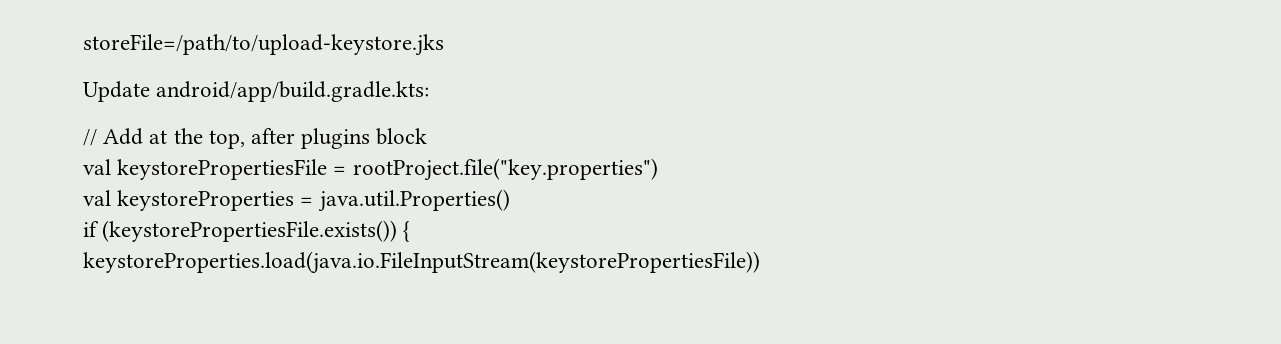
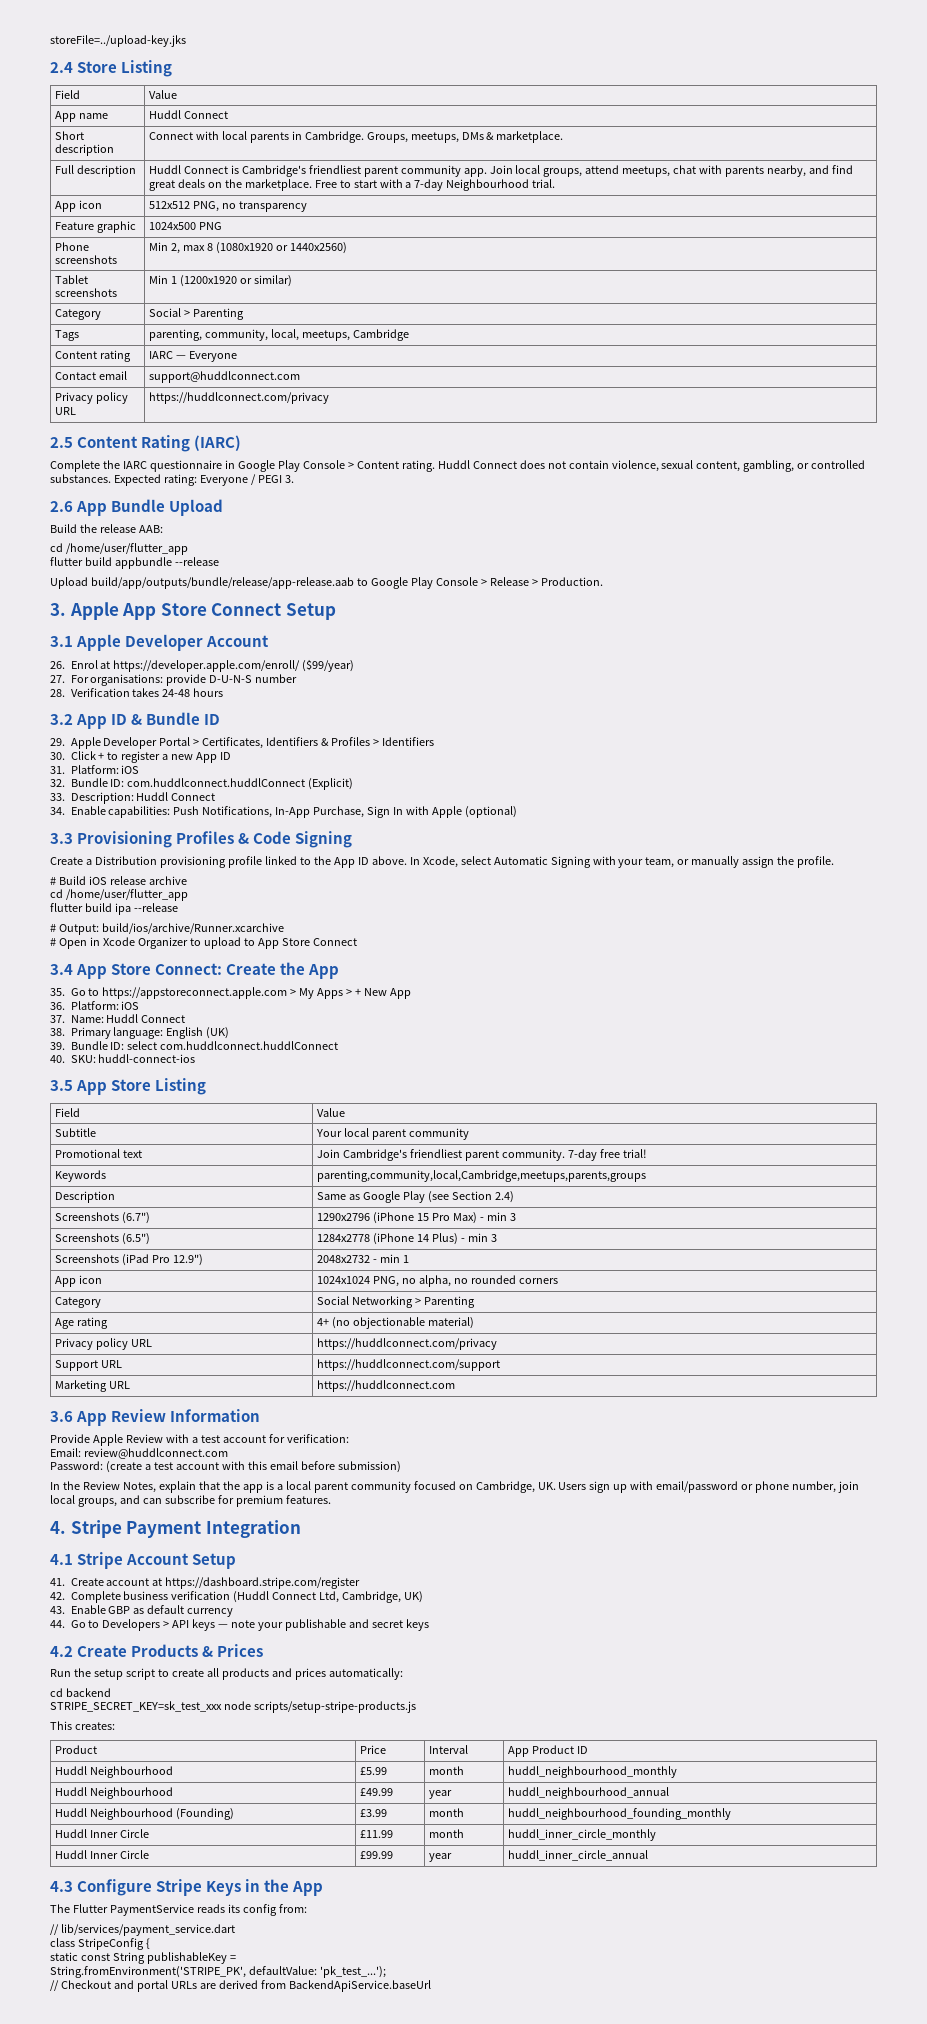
[83,34,444,56] [83,81,430,102] [83,128,428,149] [83,158,658,181] [83,189,510,212] [83,220,411,242] [83,251,760,274] storeFile=/path/to/upload-keystore.jks // Update android/app/build.gradle.kts: // // Add at the top, after plugins block // val keystorePropertiesFile = rootProject.file("key.properties") // val keystoreProperties = java.util.Properties() // if (keystorePropertiesFile.exists()) { // keystoreProperties.load(java.io.FileInputStream(keystorePropertiesFile)) -> [50,35,186,47] [50,60,173,77] [54,90,80,99] [148,90,177,99] [54,111,108,122] [148,110,228,119] [54,131,84,140] [54,144,114,156] [148,131,564,143] [54,165,136,177] [148,165,854,177] [148,179,556,191] [54,200,102,212] [148,201,307,212] [54,221,136,233] [148,222,222,230] [54,242,89,251] [54,255,117,264] [148,242,347,254] [54,275,88,284] [54,288,117,297] [148,275,292,287] [54,309,101,320] [148,308,244,320] [54,330,79,341] [148,329,409,341] [54,350,131,362] [148,351,237,362] [54,371,127,380] [148,371,300,383] [54,392,128,404] [54,407,76,415] [148,392,329,404] [50,435,242,452] [50,460,866,472] [50,474,294,486] [50,499,224,516] [50,524,163,533] [50,543,188,555] [50,557,219,569] [50,577,603,589] [50,602,336,620] [50,634,270,651] [50,659,355,672] [50,674,298,686] [50,688,224,697] [50,712,221,729] [50,737,435,749] [50,751,232,763] [50,765,140,774] [50,778,354,790] [50,792,216,804] [50,806,518,818] [50,831,353,848] [50,856,835,868] [50,876,187,885] [50,889,188,901] [50,903,178,915] [50,923,284,935] [50,937,357,949] [50,962,340,979] [50,987,412,999] [50,1001,140,1010] [50,1014,186,1023] [50,1027,230,1039] [50,1041,339,1050] [50,1054,196,1063] [50,1078,207,1095] [54,1108,80,1117] [316,1108,345,1117] [54,1128,96,1137] [315,1128,469,1140] [54,1149,142,1158] [316,1149,647,1161] [54,1170,106,1182] [316,1170,646,1182] [54,1191,115,1203] [316,1191,514,1203] [54,1212,150,1224] [316,1212,516,1224] [54,1233,150,1245] [316,1233,497,1245] [54,1254,203,1266] [316,1254,409,1263] [54,1275,102,1287] [316,1275,558,1287] [54,1297,101,1308] [316,1296,475,1308] [54,1317,108,1329] [316,1317,474,1329] [54,1338,152,1350] [316,1338,497,1350] [54,1360,122,1371] [316,1359,500,1371] [54,1380,130,1392] [316,1380,455,1392] [50,1409,261,1426] [50,1434,349,1446] [50,1448,228,1459] [50,1461,401,1473] [50,1481,860,1493] [50,1495,331,1507] [50,1520,301,1538] [50,1552,237,1569] [50,1577,361,1589] [50,1591,424,1603] [50,1605,234,1617] [50,1619,430,1631] [50,1644,264,1657] [50,1668,403,1680] [50,1688,111,1697] [50,1701,416,1713] [50,1721,115,1730] [54,1745,97,1754] [359,1745,386,1754] [428,1745,468,1754] [507,1745,588,1757] [54,1766,173,1778] [359,1767,387,1775] [428,1766,464,1775] [507,1766,677,1778] [54,1787,173,1799] [359,1788,393,1796] [428,1790,452,1799] [507,1787,669,1799] [54,1808,234,1820] [359,1809,387,1817] [428,1808,464,1817] [507,1808,731,1820] [54,1829,149,1838] [359,1830,393,1838] [428,1829,464,1838] [507,1829,656,1841] [54,1850,149,1859] [359,1851,393,1859] [428,1853,452,1862] [507,1850,648,1861] [50,1879,324,1896] [50,1904,307,1916] [50,1924,235,1936] [50,1938,150,1950] [50,1952,236,1964] [50,1966,386,1978] [50,1980,431,1992] storeFile=../upload-key.jks // 2.4 Store Listing // Field | Value // App name | Huddl Connect // Short description | Connect with local parents in Cambridge. Groups, meetups, DMs & marketplace. // Full description | Huddl Connect is Cambridge's friendliest parent community app. Join local groups, attend meetups, chat with parents nearby, and find great deals on the marketplace. Free to start with a 7-day Neighbourhood trial. // App icon | 512x512 PNG, no transparency // Feature graphic | 1024x500 PNG // Phone screenshots | Min 2, max 8 (1080x1920 or 1440x2560) // Tablet screenshots | Min 1 (1200x1920 or similar) // Category | Social > Parenting // Tags | parenting, community, local, meetups, Cambridge // Content rating | IARC — Everyone // Contact email | support@huddlconnect.com // Privacy policy URL | https://huddlconnect.com/privacy // 2.5 Content Rating (IARC) // Complete the IARC questionnaire in Google Play Console > Content rating. Huddl Connect does not contain violence, sexual content, gambling, or controlled substances. Expected rating: Everyone / PEGI 3. // 2.6 App Bundle Upload // Build the release AAB: // cd /home/user/flutter_app // flutter build appbundle --release // Upload build/app/outputs/bundle/release/app-release.aab to Google Play Console > Release > Production. // 3. Apple App Store Connect Setup // 3.1 Apple Developer Account // 26. Enrol at https://developer.apple.com/enroll/ ($99/year) // 27. For organisations: provide D-U-N-S number // 28. Verification takes 24-48 hours // 3.2 App ID & Bundle ID // 29. Apple Developer Portal > Certificates, Identifiers & Profiles > Identifiers // 30. Click + to register a new App ID // 31. Platform: iOS // 32. Bundle ID: com.huddlconnect.huddlConnect (Explicit) // 33. Description: Huddl Connect // 34. Enable capabilities: Push Notifications, In-App Purchase, Sign In with Apple (optional) // 3.3 Provisioning Profiles & Code Signing // Create a Distribution provisioning profile linked to the App ID above. In Xcode, select Automatic Signing with your team, or manually assign the profile. // # Build iOS release archive // cd /home/user/flutter_app // flutter build ipa --release // # Output: build/ios/archive/Runner.xcarchive // # Open in Xcode Organizer to upload to App Store Connect // 3.4 App Store Connect: Create the App // 35. Go to https://appstoreconnect.apple.com > My Apps > + New App // 36. Platform: iOS // 37. Name: Huddl Connect // 38. Primary language: English (UK) // 39. Bundle ID: select com.huddlconnect.huddlConnect // 40. SKU: huddl-connect-ios // 3.5 App Store Listing // Field | Value // Subtitle | Your local parent community // Promotional text | Join Cambridge's friendliest parent community. 7-day free trial! // Keywords | parenting,community,local,Cambridge,meetups,parents,groups // Description | Same as Google Play (see Section 2.4) // Screenshots (6.7") | 1290x2796 (iPhone 15 Pro Max) - min 3 // Screenshots (6.5") | 1284x2778 (iPhone 14 Plus) - min 3 // Screenshots (iPad Pro 12.9") | 2048x2732 - min 1 // App icon | 1024x1024 PNG, no alpha, no rounded corners // Category | Social Networking > Parenting // Age rating | 4+ (no objectionable material) // Privacy policy URL | https://huddlconnect.com/privacy // Support URL | https://huddlconnect.com/support // Marketing URL | https://huddlconnect.com // 3.6 App Review Information // Provide Apple Review with a test account for verification: // Email: review@huddlconnect.com // Password: (create a test account with this email before submission) // In the Review Notes, explain that the app is a local parent community focused on Cambridge, UK. Users sign up with email/password or phone number, join local groups, and can subscribe for premium features. // 4. Stripe Payment Integration // 4.1 Stripe Account Setup // 41. Create account at https://dashboard.stripe.com/register // 42. Complete business verification (Huddl Connect Ltd, Cambridge, UK) // 43. Enable GBP as default currency // 44. Go to Developers > API keys — note your publishable and secret keys // 4.2 Create Products & Prices // Run the setup script to create all products and prices automatically: // cd backend // STRIPE_SECRET_KEY=sk_test_xxx node scripts/setup-stripe-products.js // This creates: // Product | Price | Interval | App Product ID // Huddl Neighbourhood | £5.99 | month | huddl_neighbourhood_monthly // Huddl Neighbourhood | £49.99 | year | huddl_neighbourhood_annual // Huddl Neighbourhood (Founding) | £3.99 | month | huddl_neighbourhood_founding_monthly // Huddl Inner Circle | £11.99 | month | huddl_inner_circle_monthly // Huddl Inner Circle | £99.99 | year | huddl_inner_circle_annual // 4.3 Configure Stripe Keys in the App // The Flutter PaymentService reads its config from: // // lib/services/payment_service.dart // class StripeConfig { // static const String publishableKey = // String.fromEnvironment('STRIPE_PK', defaultValue: 'pk_test_...'); // // Checkout and portal URLs are derived from BackendApiService.baseUrl

